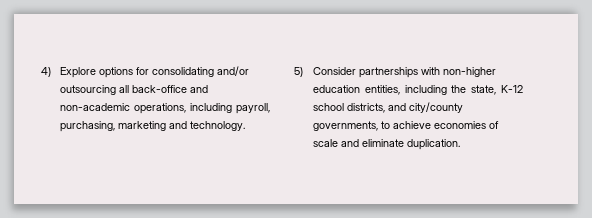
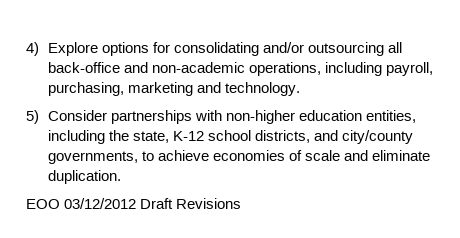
(461, 144) none -> [26,198,242,209] // EOO 03/12/2012 Draft Revisions

